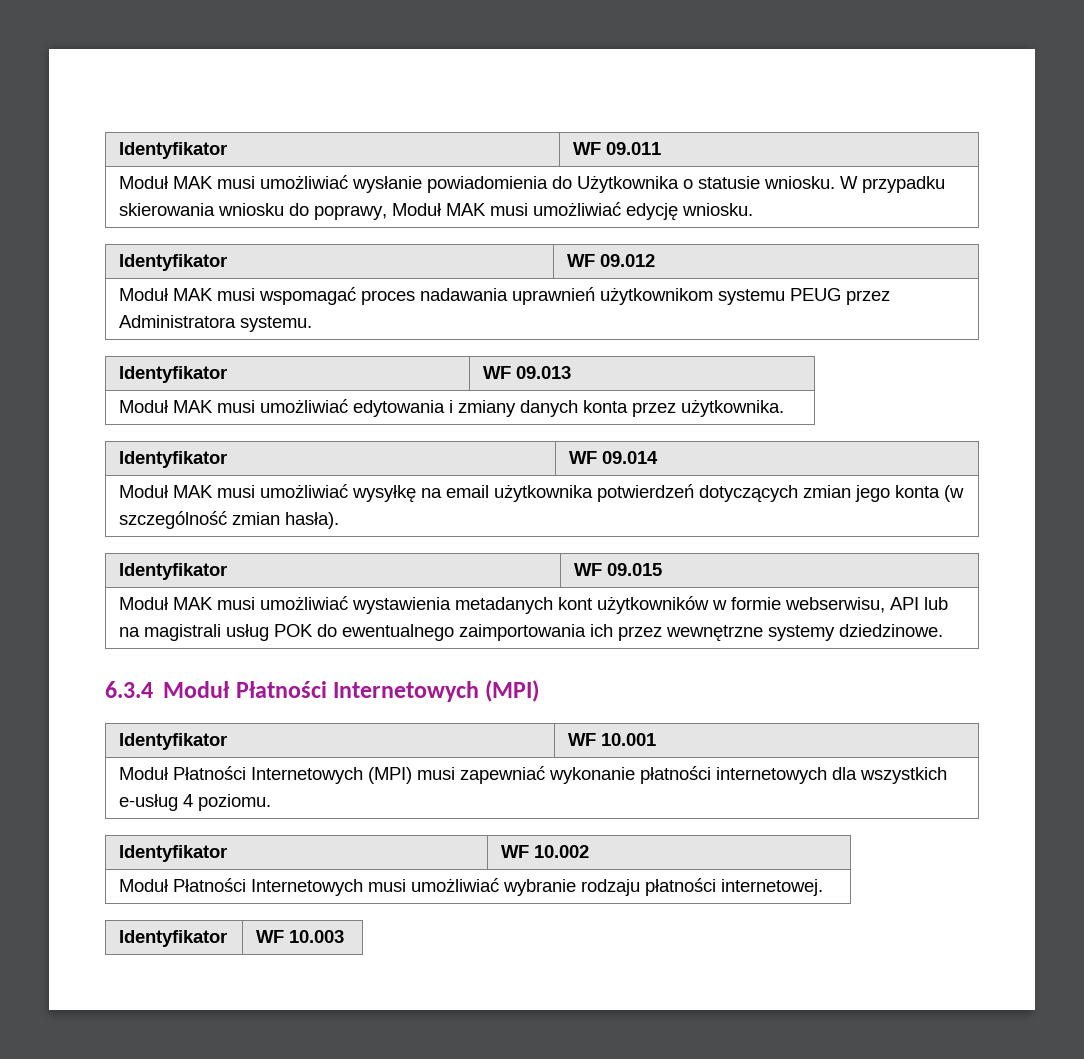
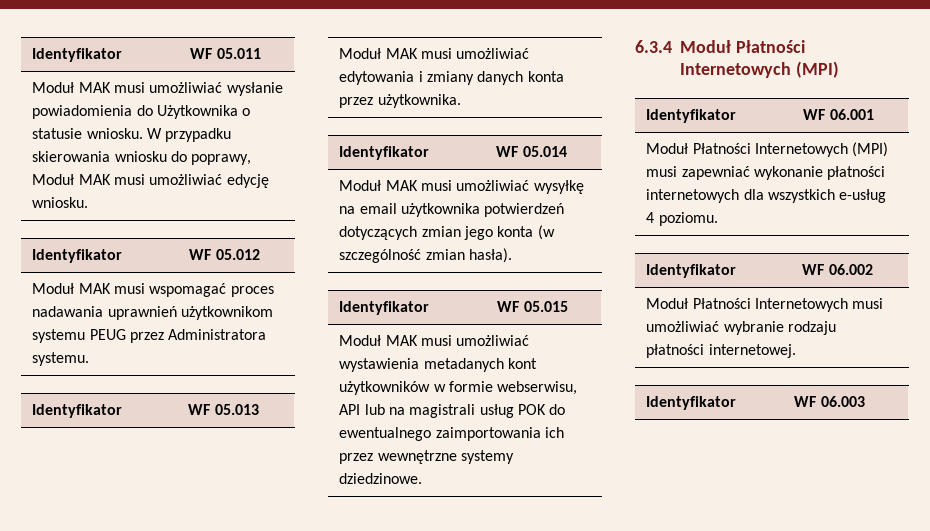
[119,142,228,159] [573,142,662,155] Identyfikator | WF 09.011 -> [32,48,123,62] [190,48,261,59] Identyfikator | WF 05.011
[600,254,656,267] 09.012 -> [215,249,260,260] 05.012
[516,366,572,379] 09.013 -> [214,404,259,415] 05.013
[602,451,659,464] 09.014 -> [522,146,567,157] 05.014
[607,563,663,576] 09.015 -> [523,301,568,312] 05.015
[601,733,657,746] 10.001 -> [829,109,874,120] 06.001
[534,845,590,858] 10.002 -> [828,264,873,275] 06.002
[289,930,345,943] 10.003 -> [820,396,865,407] 06.003

